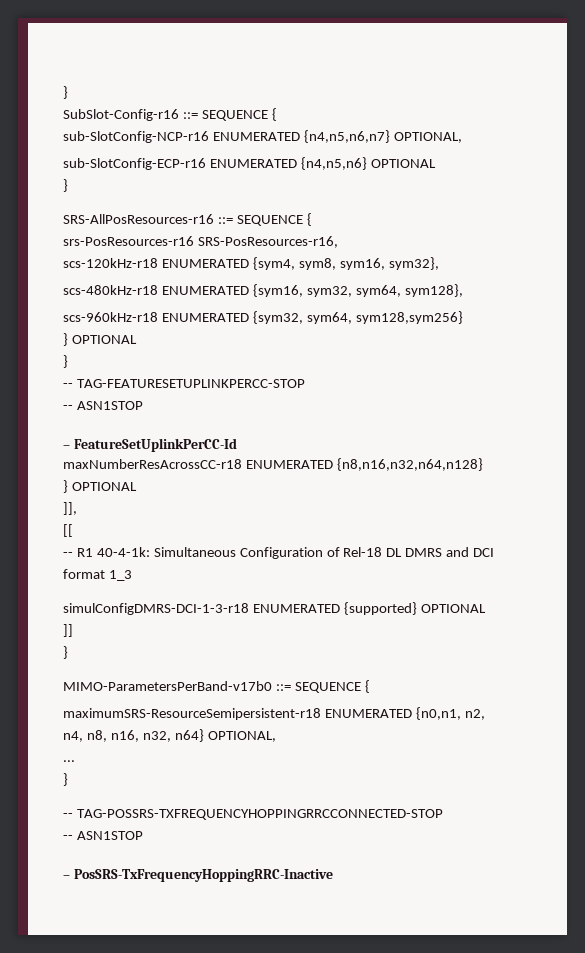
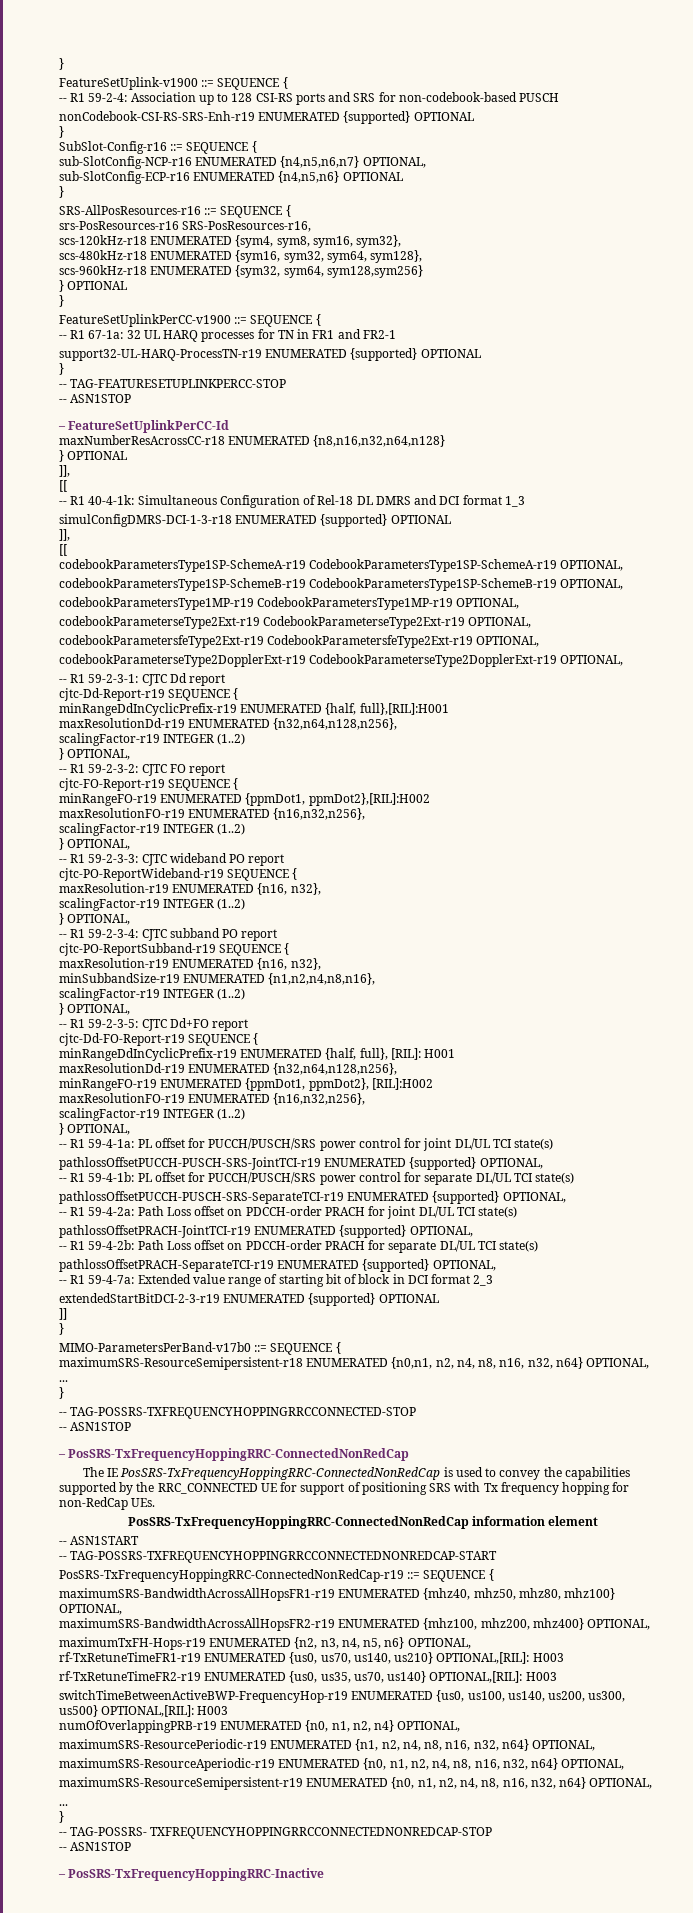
[63,86,68,99] } -> [59,58,64,70] [59,77,288,90] [59,92,560,105] [59,111,474,124] [59,126,64,138] } // FeatureSetUplink-v1900 ::= SEQUENCE { // -- R1 59-2-4: Association up to 128 CSI-RS ports and SRS for non-codebook-based PUSCH // nonCodebook-CSI-RS-SRS-Enh-r19 ENUMERATED {supported} OPTIONAL // }
(68, 361) none -> [59,314,321,327] [59,329,396,342] [59,348,481,361] [59,363,64,375] // FeatureSetUplinkPerCC-v1900 ::= SEQUENCE { // -- R1 67-1a: 32 UL HARQ processes for TN in FR1 and FR2-1 // support32-UL-HARQ-ProcessTN-r19 ENUMERATED {supported} OPTIONAL // }
(486, 608) none -> [59,529,70,541] [59,544,67,556] [59,559,624,572] [59,578,624,591] [59,597,520,610] [59,616,532,629] [59,635,540,648] [59,654,624,667] [59,673,226,686] [59,688,239,701] [59,703,449,716] [59,718,398,730] [59,733,246,746] [59,748,131,760] [59,764,226,776] [59,778,239,791] [59,793,430,806] [59,808,366,820] [59,823,246,836] [59,838,131,850] [59,853,285,866] [59,868,298,881] [59,883,321,895] [59,898,246,911] [59,913,131,925] [59,928,278,941] [59,943,290,956] [59,958,321,970] [59,973,376,985] [59,988,246,1001] [59,1003,131,1015] [59,1018,249,1031] [59,1033,259,1046] [59,1048,456,1061] [59,1063,398,1075] [59,1078,433,1091] [59,1093,366,1105] [59,1108,246,1121] [59,1123,131,1135] [59,1138,554,1151] [59,1157,543,1170] [59,1172,575,1185] [59,1191,566,1204] [59,1206,518,1219] [59,1225,473,1238] [59,1240,539,1253] [59,1259,496,1272] [59,1274,494,1287] [59,1293,439,1306] // ]], // [[ // codebookParametersType1SP-SchemeA-r19 CodebookParametersType1SP-SchemeA-r19 OPTIONAL, // codebookParametersType1SP-SchemeB-r19 CodebookParametersType1SP-SchemeB-r19 OPTIONAL, // codebookParametersType1MP-r19 CodebookParametersType1MP-r19 OPTIONAL, // codebookParameterseType2Ext-r19 CodebookParameterseType2Ext-r19 OPTIONAL, // codebookParametersfeType2Ext-r19 CodebookParametersfeType2Ext-r19 OPTIONAL, // codebookParameterseType2DopplerExt-r19 CodebookParameterseType2DopplerExt-r19 OPTIONAL, // -- R1 59-2-3-1: CJTC Dd report // cjtc-Dd-Report-r19 SEQUENCE { // minRangeDdInCyclicPrefix-r19 ENUMERATED {half, full},[RIL]:H001 // maxResolutionDd-r19 ENUMERATED {n32,n64,n128,n256}, // scalingFactor-r19 INTEGER (1..2) // } OPTIONAL, // -- R1 59-2-3-2: CJTC FO report // cjtc-FO-Report-r19 SEQUENCE { // minRangeFO-r19 ENUMERATED {ppmDot1, ppmDot2},[RIL]:H002 // maxResolutionFO-r19 ENUMERATED {n16,n32,n256}, // scalingFactor-r19 INTEGER (1..2) // } OPTIONAL, // -- R1 59-2-3-3: CJTC wideband PO report // cjtc-PO-ReportWideband-r19 SEQUENCE { // maxResolution-r19 ENUMERATED {n16, n32}, // scalingFactor-r19 INTEGER (1..2) // } OPTIONAL, // -- R1 59-2-3-4: CJTC subband PO report // cjtc-PO-ReportSubband-r19 SEQUENCE { // maxResolution-r19 ENUMERATED {n16, n32}, // minSubbandSize-r19 ENUMERATED {n1,n2,n4,n8,n16}, // scalingFactor-r19 INTEGER (1..2) // } OPTIONAL, // -- R1 59-2-3-5: CJTC Dd+FO report // cjtc-Dd-FO-Report-r19 SEQUENCE { // minRangeDdInCyclicPrefix-r19 ENUMERATED {half, full}, [RIL]: H001 // maxResolutionDd-r19 ENUMERATED {n32,n64,n128,n256}, // minRangeFO-r19 ENUMERATED {ppmDot1, ppmDot2}, [RIL]:H002 // maxResolutionFO-r19 ENUMERATED {n16,n32,n256}, // scalingFactor-r19 INTEGER (1..2) // } OPTIONAL, // -- R1 59-4-1a: PL offset for PUCCH/PUSCH/SRS power control for joint DL/UL TCI state(s) // pathlossOffsetPUCCH-PUSCH-SRS-JointTCI-r19 ENUMERATED {supported} OPTIONAL, // -- R1 59-4-1b: PL offset for PUCCH/PUSCH/SRS power control for separate DL/UL TCI state(s) // pathlossOffsetPUCCH-PUSCH-SRS-SeparateTCI-r19 ENUMERATED {supported} OPTIONAL, // -- R1 59-4-2a: Path Loss offset on PDCCH-order PRACH for joint DL/UL TCI state(s) // pathlossOffsetPRACH-JointTCI-r19 ENUMERATED {supported} OPTIONAL, // -- R1 59-4-2b: Path Loss offset on PDCCH-order PRACH for separate DL/UL TCI state(s) // pathlossOffsetPRACH-SeparateTCI-r19 ENUMERATED {supported} OPTIONAL, // -- R1 59-4-7a: Extended value range of starting bit of block in DCI format 2_3 // extendedStartBitDCI-2-3-r19 ENUMERATED {supported} OPTIONAL
(143, 835) none -> [58,1448,410,1461] [82,1467,630,1480] [59,1482,630,1495] [59,1497,156,1510] [127,1516,599,1529] [59,1536,140,1545] [59,1551,498,1563] [59,1569,494,1582] [59,1588,616,1601] [59,1604,122,1615] [59,1618,651,1631] [59,1637,471,1650] [59,1652,564,1664] [59,1671,557,1683] [59,1690,626,1703] [59,1705,229,1717] [59,1720,461,1733] [59,1739,596,1751] [59,1758,625,1771] [59,1777,653,1790] [59,1804,68,1806] [59,1811,64,1823] [59,1827,493,1839] [59,1842,132,1851] // – PosSRS-TxFrequencyHoppingRRC-ConnectedNonRedCap // The IE PosSRS-TxFrequencyHoppingRRC-ConnectedNonRedCap is used to convey the capabilities supported by the RRC_CONNECTED UE for support of positioning SRS with Tx frequency hopping for non-RedCap UEs. // PosSRS-TxFrequencyHoppingRRC-ConnectedNonRedCap information element // -- ASN1START // -- TAG-POSSRS-TXFREQUENCYHOPPINGRRCCONNECTEDNONREDCAP-START // PosSRS-TxFrequencyHoppingRRC-ConnectedNonRedCap-r19 ::= SEQUENCE { // maximumSRS-BandwidthAcrossAllHopsFR1-r19 ENUMERATED {mhz40, mhz50, mhz80, mhz100} OPTIONAL, // maximumSRS-BandwidthAcrossAllHopsFR2-r19 ENUMERATED {mhz100, mhz200, mhz400} OPTIONAL, // maximumTxFH-Hops-r19 ENUMERATED {n2, n3, n4, n5, n6} OPTIONAL, // rf-TxRetuneTimeFR1-r19 ENUMERATED {us0, us70, us140, us210} OPTIONAL,[RIL]: H003 // rf-TxRetuneTimeFR2-r19 ENUMERATED {us0, us35, us70, us140} OPTIONAL,[RIL]: H003 // switchTimeBetweenActiveBWP-FrequencyHop-r19 ENUMERATED {us0, us100, us140, us200, us300, us500} OPTIONAL,[RIL]: H003 // numOfOverlappingPRB-r19 ENUMERATED {n0, n1, n2, n4} OPTIONAL, // maximumSRS-ResourcePeriodic-r19 ENUMERATED {n1, n2, n4, n8, n16, n32, n64} OPTIONAL, // maximumSRS-ResourceAperiodic-r19 ENUMERATED {n0, n1, n2, n4, n8, n16, n32, n64} OPTIONAL, // maximumSRS-ResourceSemipersistent-r19 ENUMERATED {n0, n1, n2, n4, n8, n16, n32, n64} OPTIONAL, // ... // } // -- TAG-POSSRS- TXFREQUENCYHOPPINGRRCCONNECTEDNONREDCAP-STOP // -- ASN1STOP

